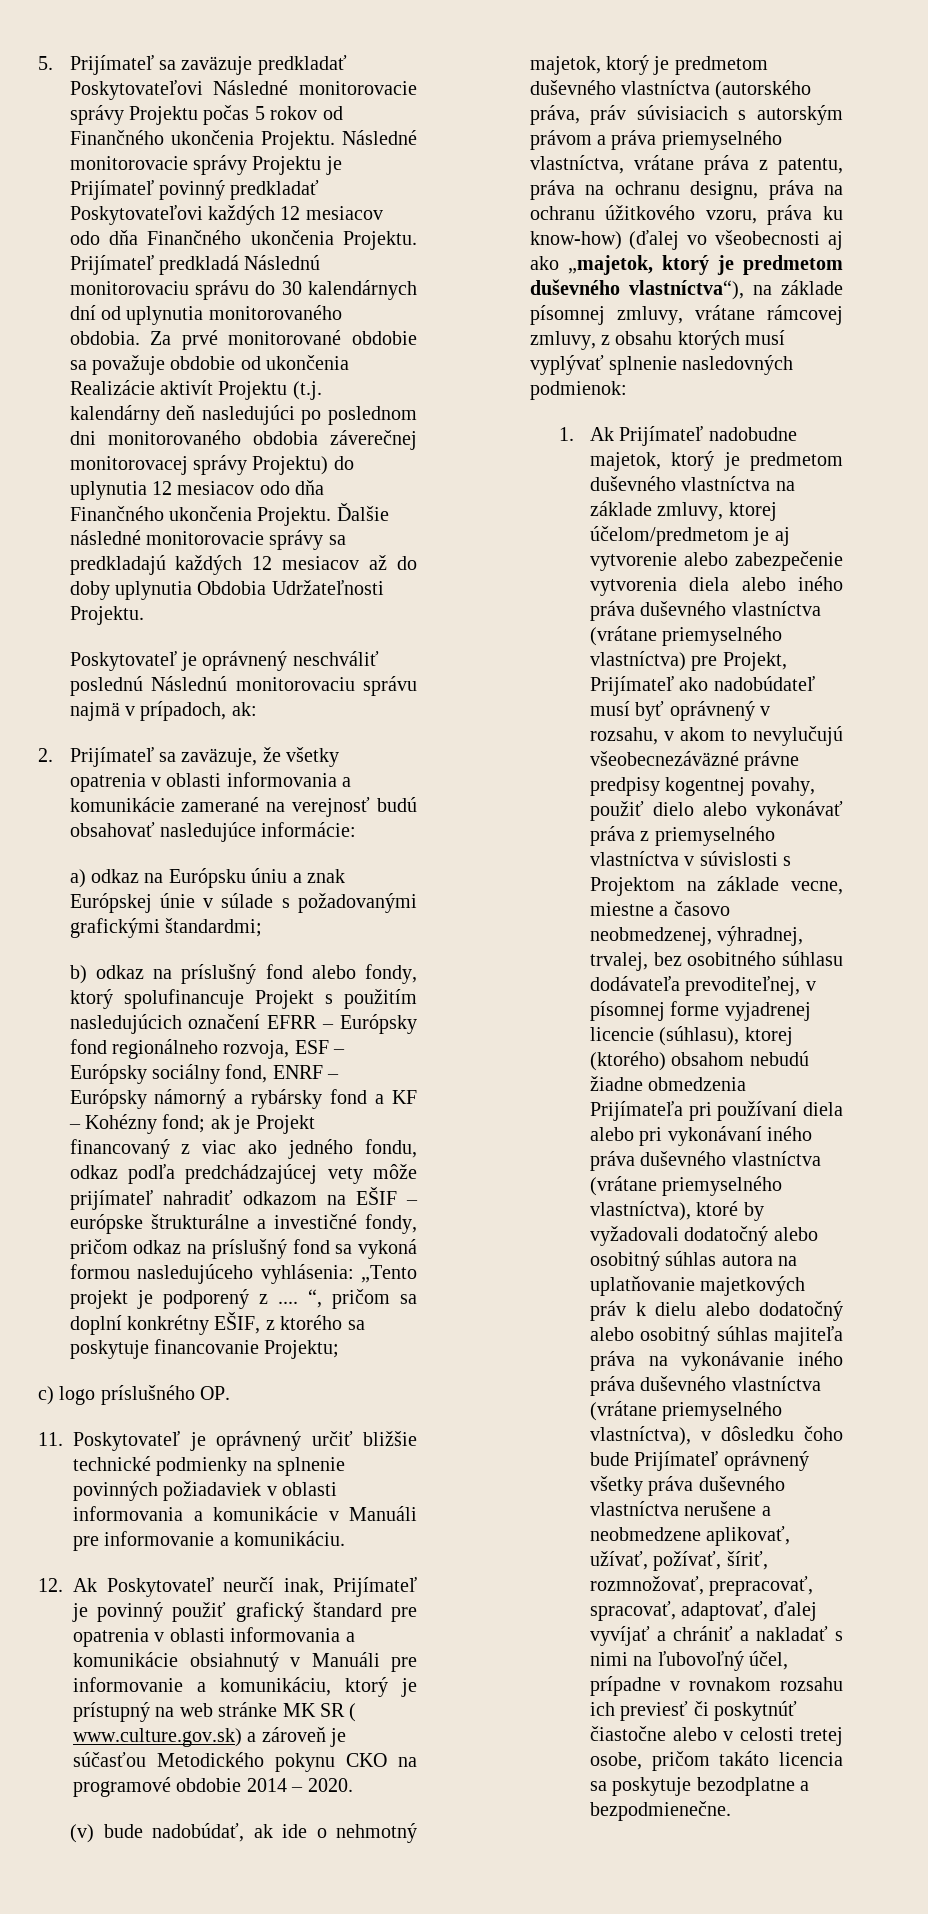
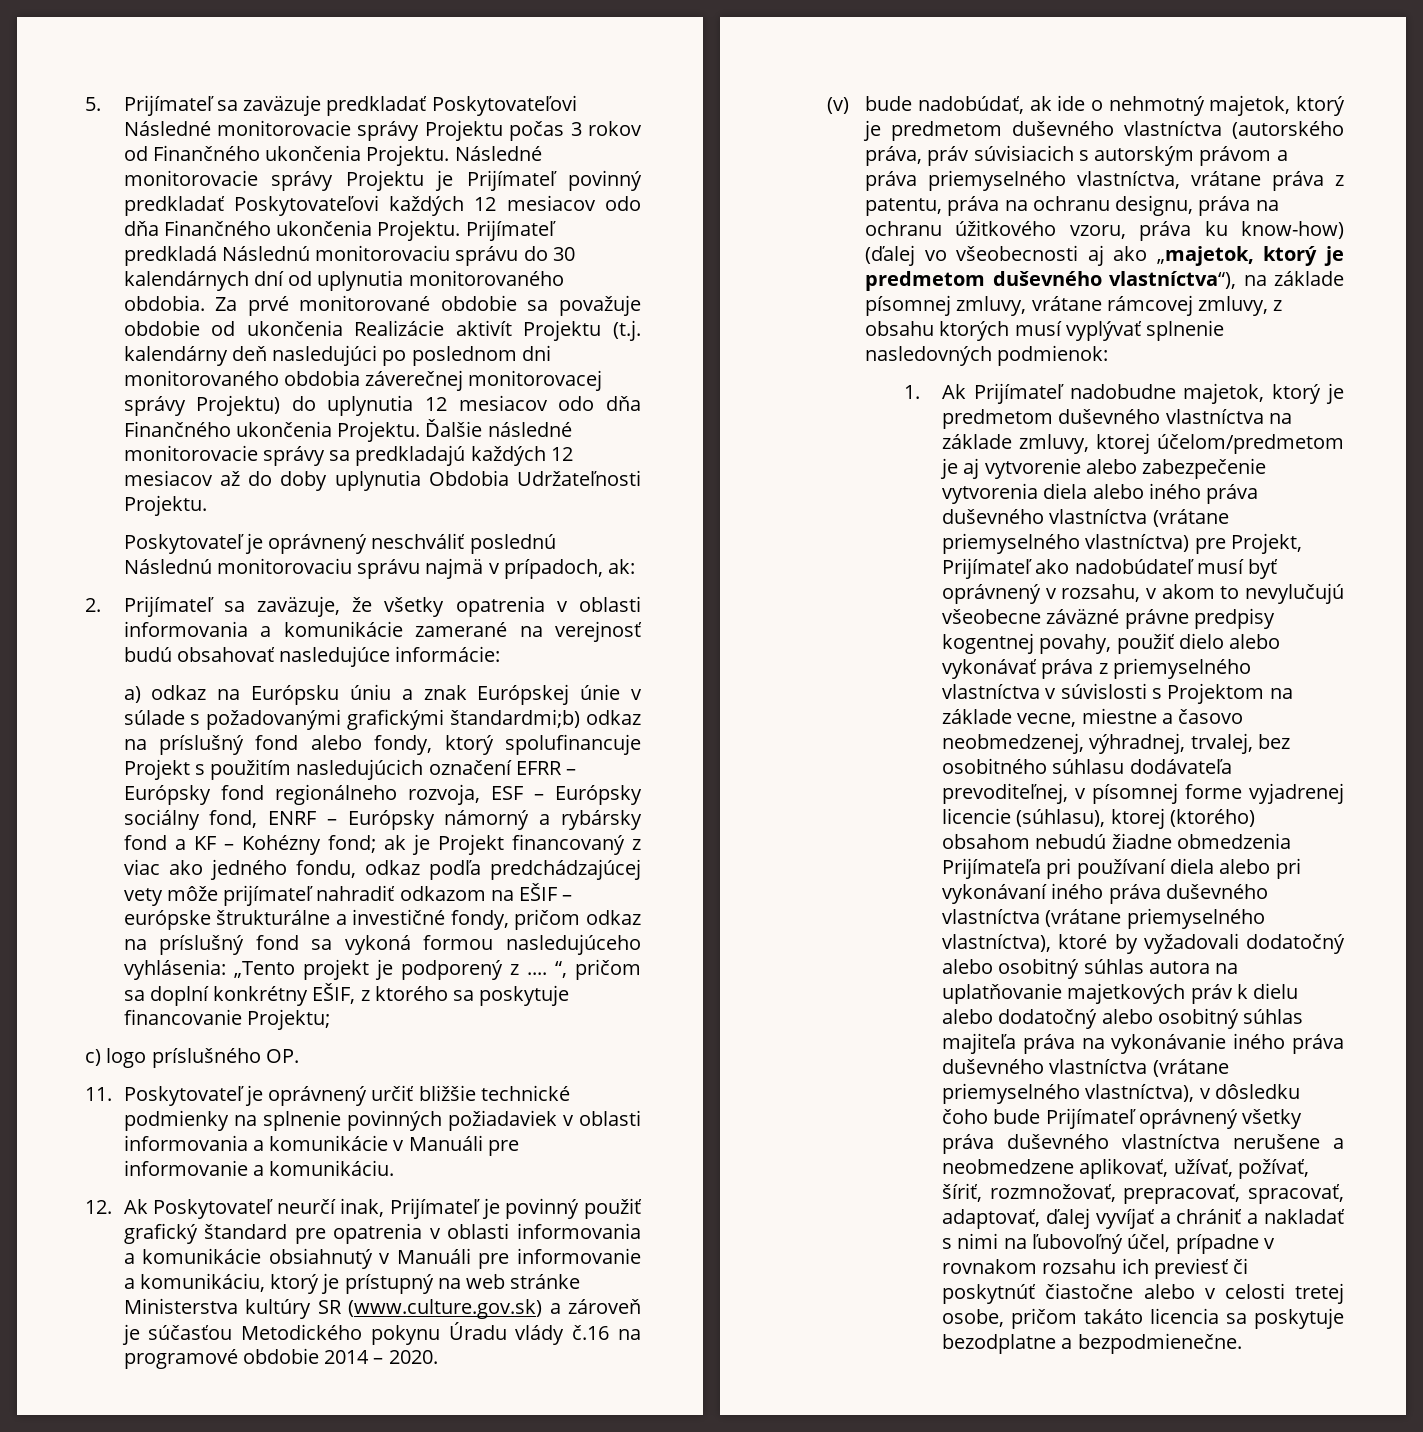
[254,106,265,120] 5 -> [570,122,582,136] 3
[164,918,262,937] [69,965,87,984] štandardmi; // b) -> [450,709,581,728] štandardmi;b)
[282,1703,357,1722] [73,1728,242,1747] MK SR ( www.culture.gov.sk) -> [123,1298,543,1319] Ministerstva kultúry SR (www.culture.gov.sk)
[346,1753,387,1767] CKO -> [448,1322,610,1345] Úradu vlády č.16
[590,751,740,766] všeobecnezáväzné -> [942,609,1120,624] všeobecne záväzné

